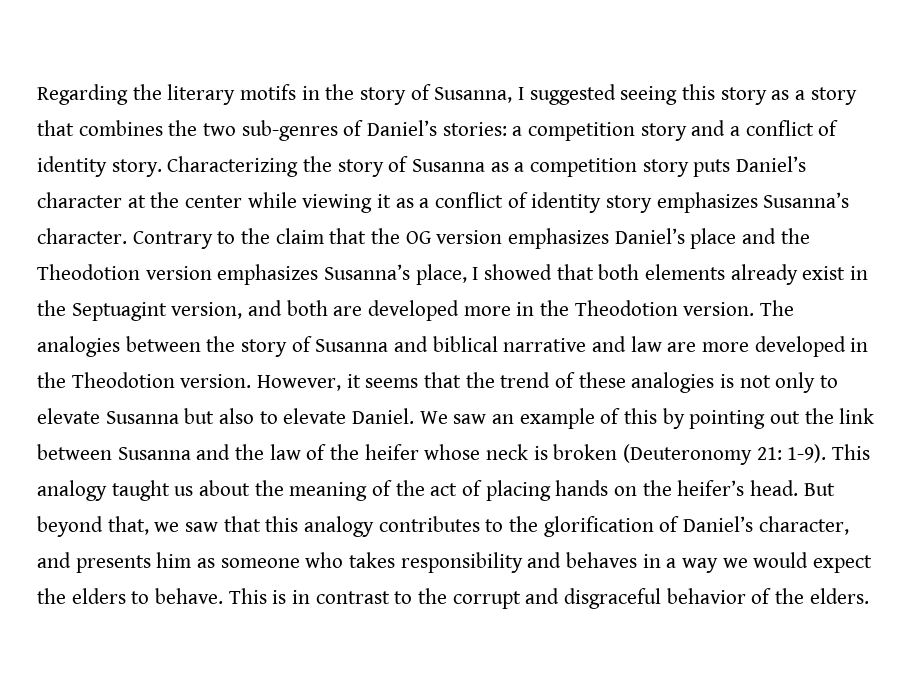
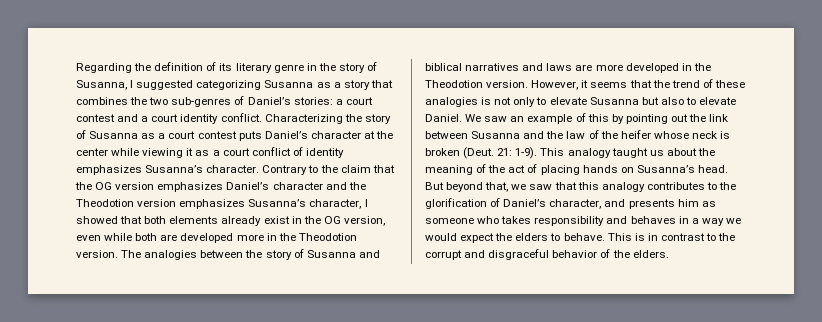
[167,84,297,105] literary motifs -> [154,62,304,73] definition of its literary genre
[620,84,767,105] seeing this story -> [196,80,314,90] categorizing Susanna
[528,120,839,141] [37,156,162,177] competition story and a conflict of identity story. -> [345,97,373,105] [76,113,262,124] court contest and a court identity conflict.
[530,158,689,177] competition story -> [168,131,237,139] court contest
[435,192,653,213] conflict of identity story -> [222,147,344,158] court conflict of identity
[690,228,737,249] place -> [272,182,323,190] character
[415,264,467,285] place, -> [309,199,362,209] character,
[71,300,283,321] Septuagint version, and -> [323,216,385,226] [76,233,133,241] OG version, even while
[503,336,662,352] narrative and law -> [465,63,573,71] narratives and laws
[623,444,753,465] (Deuteronomy -> [463,147,495,159] (Deut.
[642,480,745,496] the heifer’s -> [636,165,695,173] Susanna’s

